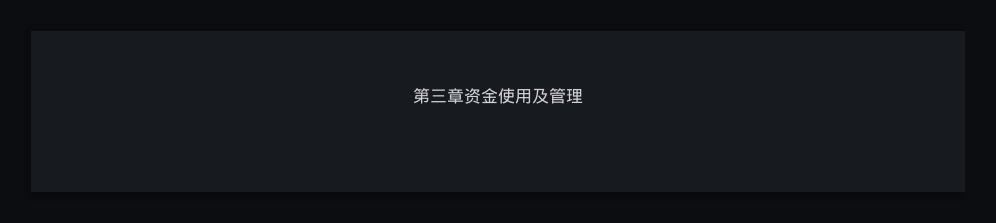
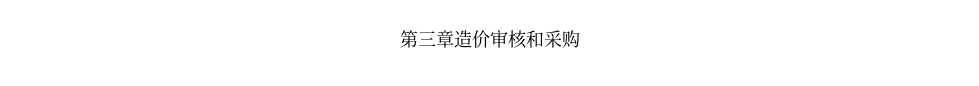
[464,88,583,104] 资金使用及管理 -> [453,30,580,49] 造价审核和采购

